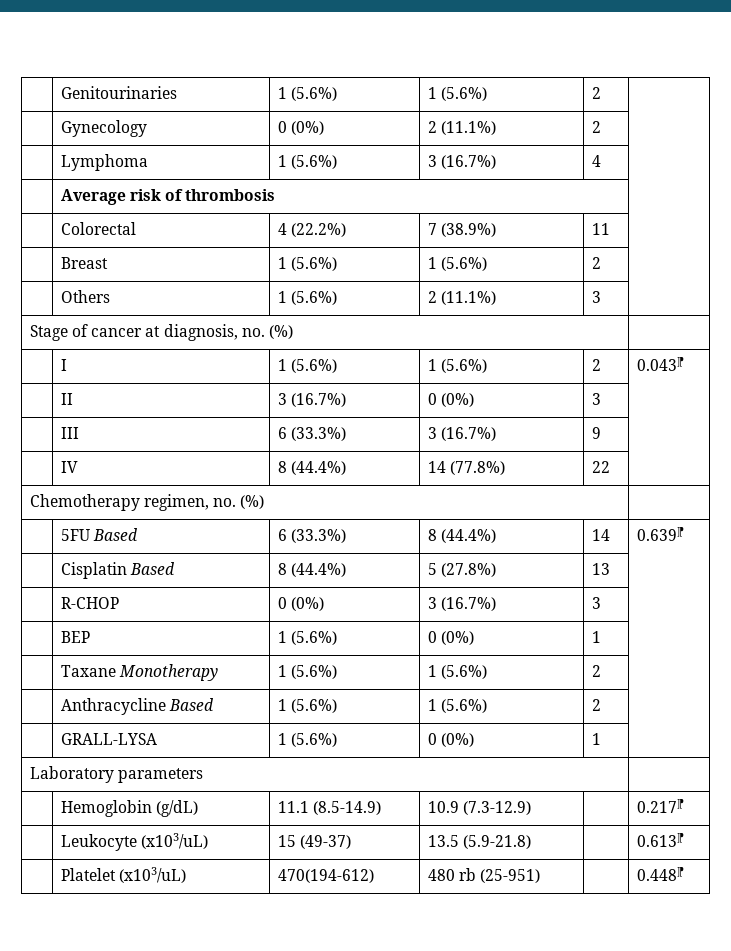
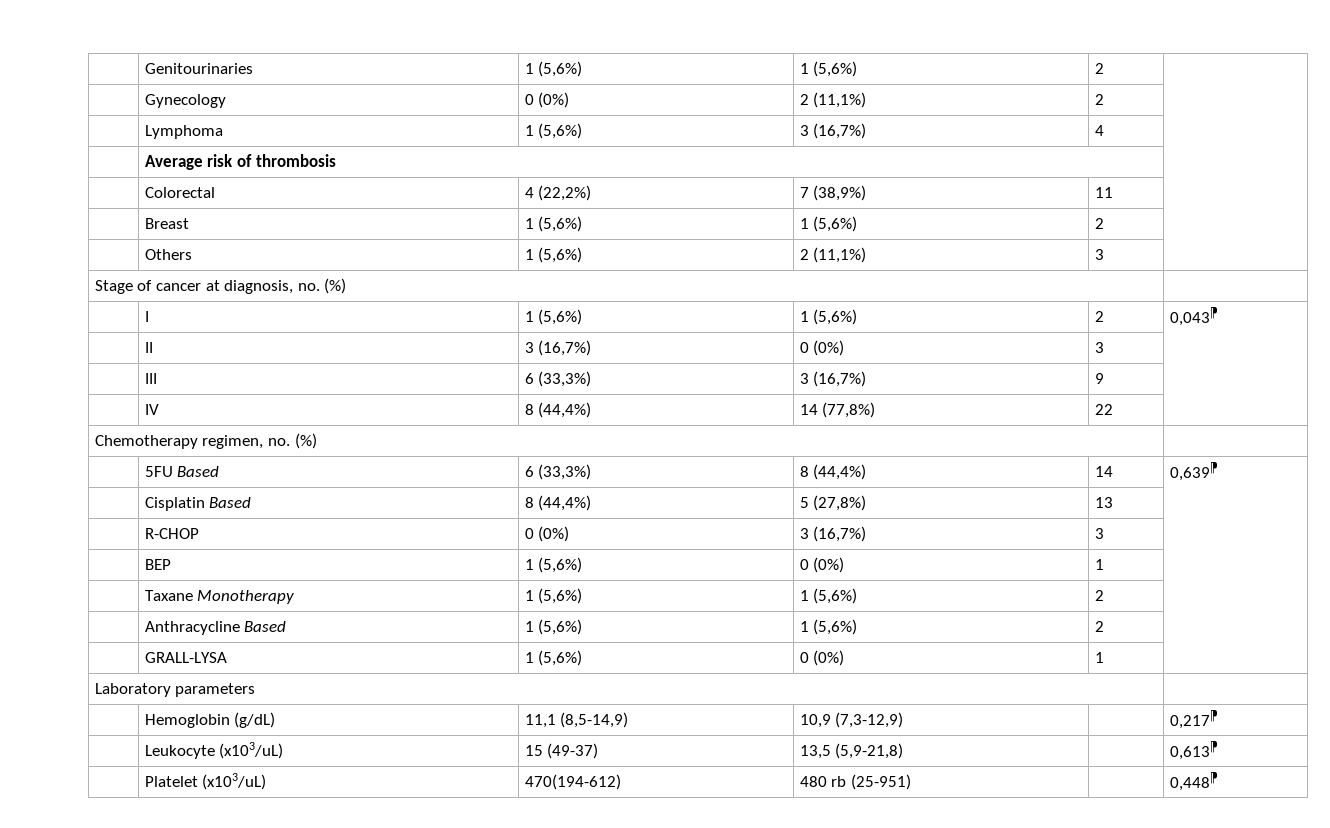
[291,87,338,101] [427,87,488,101] (5.6%) | 1 (5.6%) -> [538,61,583,77] [799,61,858,77] (5,6%) | 1 (5,6%)
[441,121,497,135] (11.1%) -> [813,92,867,108] (11,1%)
[291,155,338,169] [427,155,497,169] (5.6%) | 3 (16.7%) -> [538,123,583,139] [799,123,867,139] (5,6%) | 3 (16,7%)
[291,223,347,237] (22.2%) -> [538,185,592,201] (22,2%)
[441,223,497,237] (38.9%) -> [813,185,867,201] (38,9%)
[291,257,338,271] [427,257,488,271] (5.6%) | 1 (5.6%) -> [538,216,583,232] [799,216,858,232] (5,6%) | 1 (5,6%)
[291,291,338,305] [427,291,497,305] (5.6%) | 2 (11.1%) -> [538,247,583,263] [799,247,867,263] (5,6%) | 2 (11,1%)
[291,359,338,373] [427,359,488,373] [591,359,601,371] [636,357,684,371] (5.6%) | 1 (5.6%) | 2 | 0.043⁋ -> [538,309,583,325] [799,309,858,325] [1094,311,1104,322] [1169,307,1218,326] (5,6%) | 1 (5,6%) | 2 | 0,043⁋
[291,393,347,407] (16.7%) -> [538,340,592,356] (16,7%)
[291,427,347,441] [427,427,497,441] (33.3%) | 3 (16.7%) -> [538,371,592,387] [799,371,867,387] (33,3%) | 3 (16,7%)
[291,461,347,475] [427,461,506,475] (44.4%) | 14 (77.8%) -> [538,402,592,418] [799,402,876,418] (44,4%) | 14 (77,8%)
[291,529,347,543] [427,529,497,543] (33.3%) | 8 (44.4%) -> [538,464,592,480] [799,464,867,480] (33,3%) | 8 (44,4%)
[636,527,684,541] 0.639⁋ -> [1169,462,1218,481] 0,639⁋
[291,563,347,577] (44.4%) -> [538,495,592,511] (44,4%)
[441,563,497,577] (27.8%) -> [813,495,867,511] (27,8%)
[441,597,497,611] (16.7%) -> [813,526,867,542] (16,7%)
[291,631,338,645] (5.6%) -> [538,557,583,573] (5,6%)
[291,665,338,679] [427,665,488,679] (5.6%) | 1 (5.6%) -> [538,588,583,604] [799,588,858,604] (5,6%) | 1 (5,6%)
[291,699,338,713] [427,699,488,713] (5.6%) | 1 (5.6%) -> [538,619,583,635] [799,619,858,635] (5,6%) | 1 (5,6%)
[291,733,338,747] (5.6%) -> [538,650,583,666] (5,6%)
[277,801,382,815] [427,801,532,815] [636,799,684,813] 11.1 (8.5-14.9) | 10.9 (7.3-12.9) | | 0.217⁋ -> [524,712,629,728] [799,712,904,728] [1169,710,1218,729] 11,1 (8,5-14,9) | 10,9 (7,3-12,9) | | 0,217⁋
[427,835,532,849] [636,833,684,847] 13.5 (5.9-21.8) | | 0.613⁋ -> [799,743,904,759] [1169,741,1218,760] 13,5 (5,9-21,8) | | 0,613⁋
[636,867,684,881] 0.448⁋ -> [1169,772,1218,791] 0,448⁋

